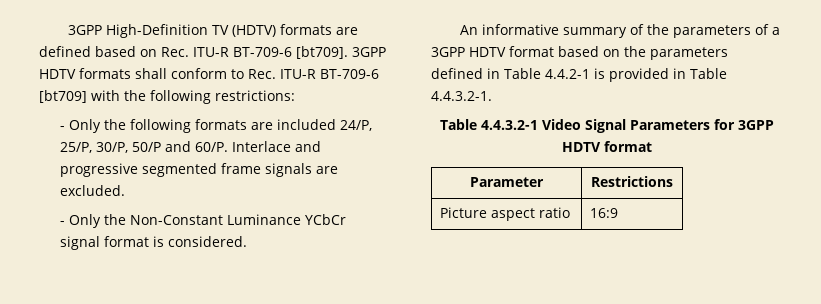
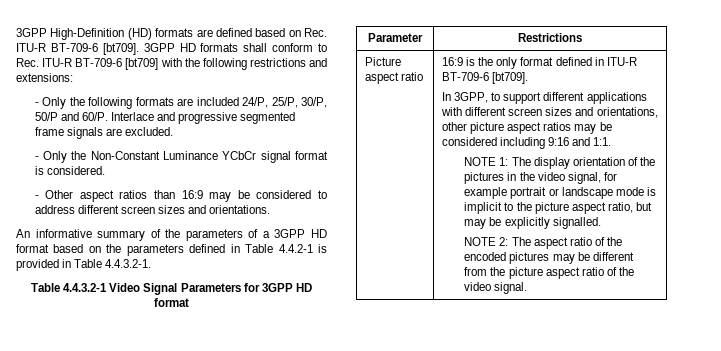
[212,25,277,37] TV (HDTV) -> [127,28,152,40] (HD)
[39,69,76,79] HDTV -> [179,43,196,52] HD
[215,90,295,101] restrictions: -> [249,58,327,67] [16,73,73,82] restrictions and extensions:
(248, 241) none -> [34,190,328,202] [34,205,271,214] // - Other aspect ratios than 16:9 may be considered to address different screen sizes and orientations.
[469,47,506,57] HDTV -> [310,229,327,238] HD
[561,142,601,152] HDTV -> [295,283,312,292] HD
(618, 213) none -> [466,57,637,69] [442,72,529,84] [442,92,647,104] [441,107,658,118] [442,122,612,134] [442,137,612,149] [464,157,655,169] [464,172,617,184] [464,187,656,199] [464,202,652,214] [464,217,601,229] [464,237,622,249] [464,252,634,264] [464,267,634,279] [464,282,528,294] is the only format defined in ITU-R BT-709-6 [bt709]. // In 3GPP, to support different applications with different screen sizes and orientations, other picture aspect ratios may be considered including 9:16 and 1:1. // NOTE 1: The display orientation of the pictures in the video signal, for example portrait or landscape mode is implicit to the picture aspect ratio, but may be explicitly signalled. // NOTE 2: The aspect ratio of the encoded pictures may be different from the picture aspect ratio of the video signal.

